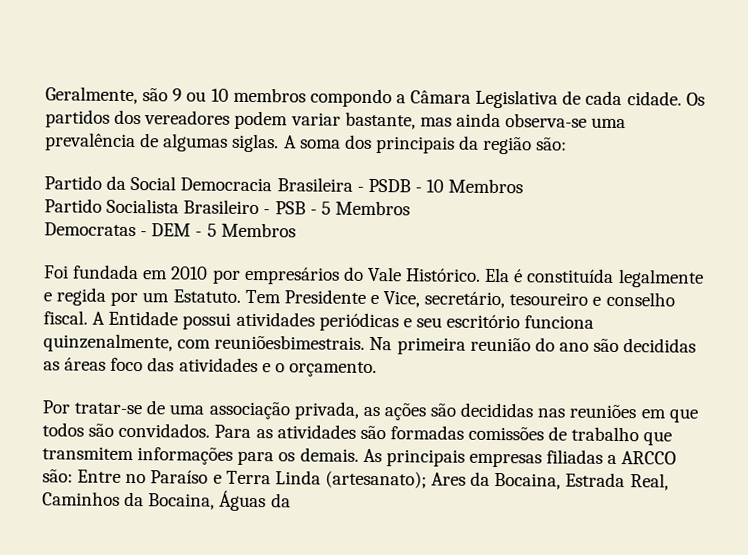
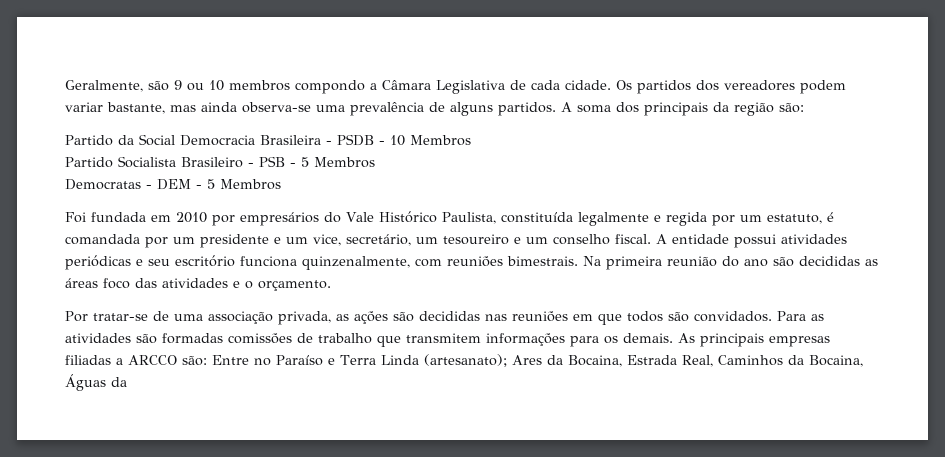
[163,133,280,153] algumas siglas. -> [450,102,556,116] alguns partidos.
[405,267,524,283] Histórico. Ela é -> [378,211,496,224] Histórico Paulista,
[172,289,506,309] Estatuto. Tem Presidente e Vice, secretário, -> [766,212,834,224] [65,234,438,248] estatuto, é comandada por um presidente e um vice, secretário, um
(602, 301) none -> [526,237,548,244] um
[108,310,179,326] Entidade -> [672,234,729,244] entidade
[214,334,366,350] reuniõesbimestrais. -> [447,256,578,267] reuniões bimestrais.

